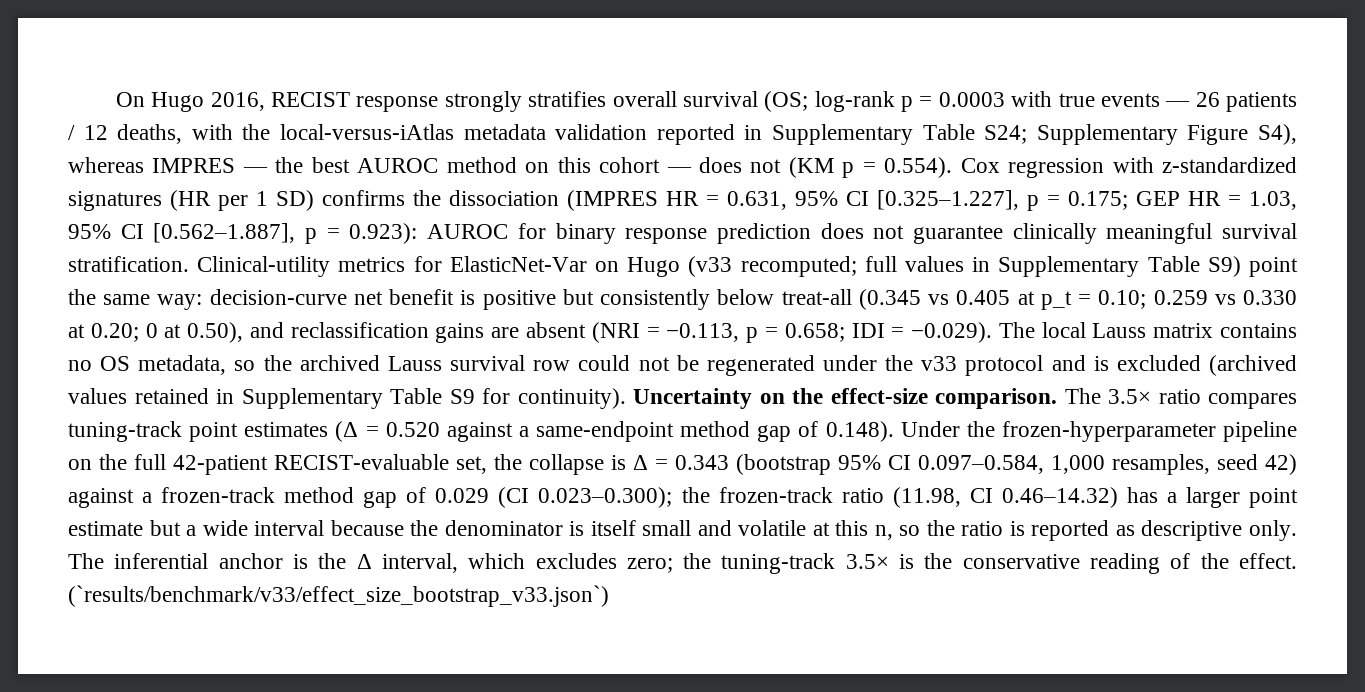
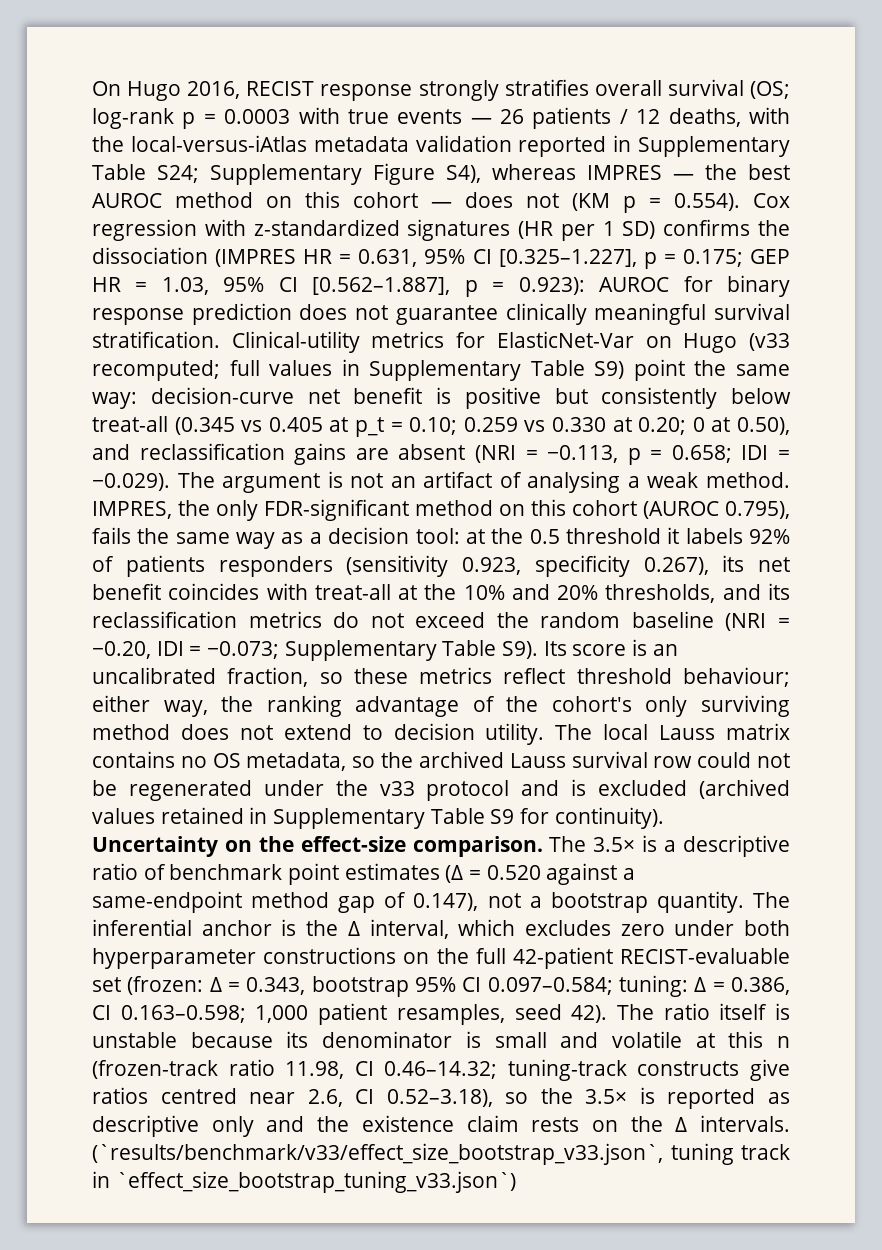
(1035, 330) none -> [222,471,790,493] [92,499,790,521] [92,527,790,549] [92,555,790,577] [92,583,790,603] [92,611,790,631] [92,639,678,661] [92,667,790,687] [92,695,791,717] [92,723,593,745] argument is not an artifact of analysing a weak method. IMPRES, the only FDR-significant method on this cohort (AUROC 0.795), fails the same way as a decision tool: at the 0.5 threshold it labels 92% of patients responders (sensitivity 0.923, specificity 0.267), its net benefit coincides with treat-all at the 10% and 20% thresholds, and its reclassification metrics do not exceed the random baseline (NRI = −0.20, IDI = −0.073; Supplementary Table S9). Its score is an uncalibrated fraction, so these metrics reflect threshold behaviour; either way, the ranking advantage of the cohort's only surviving method does not extend to decision utility. The
[1158,389,1297,409] [68,421,182,442] ratio compares tuning-track -> [642,835,791,857] [92,863,283,880] is a descriptive ratio of benchmark
[825,421,1297,442] [68,454,1297,475] [68,487,1299,508] [68,520,1297,541] 0.148). Under the frozen-hyperparameter pipeline on the full 42-patient RECIST-evaluable set, the collapse is Δ = 0.343 (bootstrap 95% CI 0.097–0.584, 1,000 resamples, seed 42) against a frozen-track method gap of 0.029 (CI 0.023–0.300); the frozen-track ratio (11.98, CI 0.46–14.32) has a larger point estimate but a wide interval because the denominator is itself small and volatile at this n, so the ratio is reported as descriptive only. -> [413,891,744,913] 0.147), not a bootstrap quantity.
[626,553,1297,574] [68,585,609,607] zero; the tuning-track 3.5× is the conservative reading of the effect. (`results/benchmark/v33/effect_size_bootstrap_v33.json`) -> [620,920,790,936] [92,947,791,969] [92,975,791,997] [92,1003,791,1025] [92,1031,791,1048] [92,1059,790,1081] [92,1087,790,1109] [92,1115,790,1137] [92,1143,790,1165] [92,1171,516,1193] zero under both hyperparameter constructions on the full 42-patient RECIST-evaluable set (frozen: Δ = 0.343, bootstrap 95% CI 0.097–0.584; tuning: Δ = 0.386, CI 0.163–0.598; 1,000 patient resamples, seed 42). The ratio itself is unstable because its denominator is small and volatile at this n (frozen-track ratio 11.98, CI 0.46–14.32; tuning-track constructs give ratios centred near 2.6, CI 0.52–3.18), so the 3.5× is reported as descriptive only and the existence claim rests on the Δ intervals. (`results/benchmark/v33/effect_size_bootstrap_v33.json`, tuning track in `effect_size_bootstrap_tuning_v33.json`)

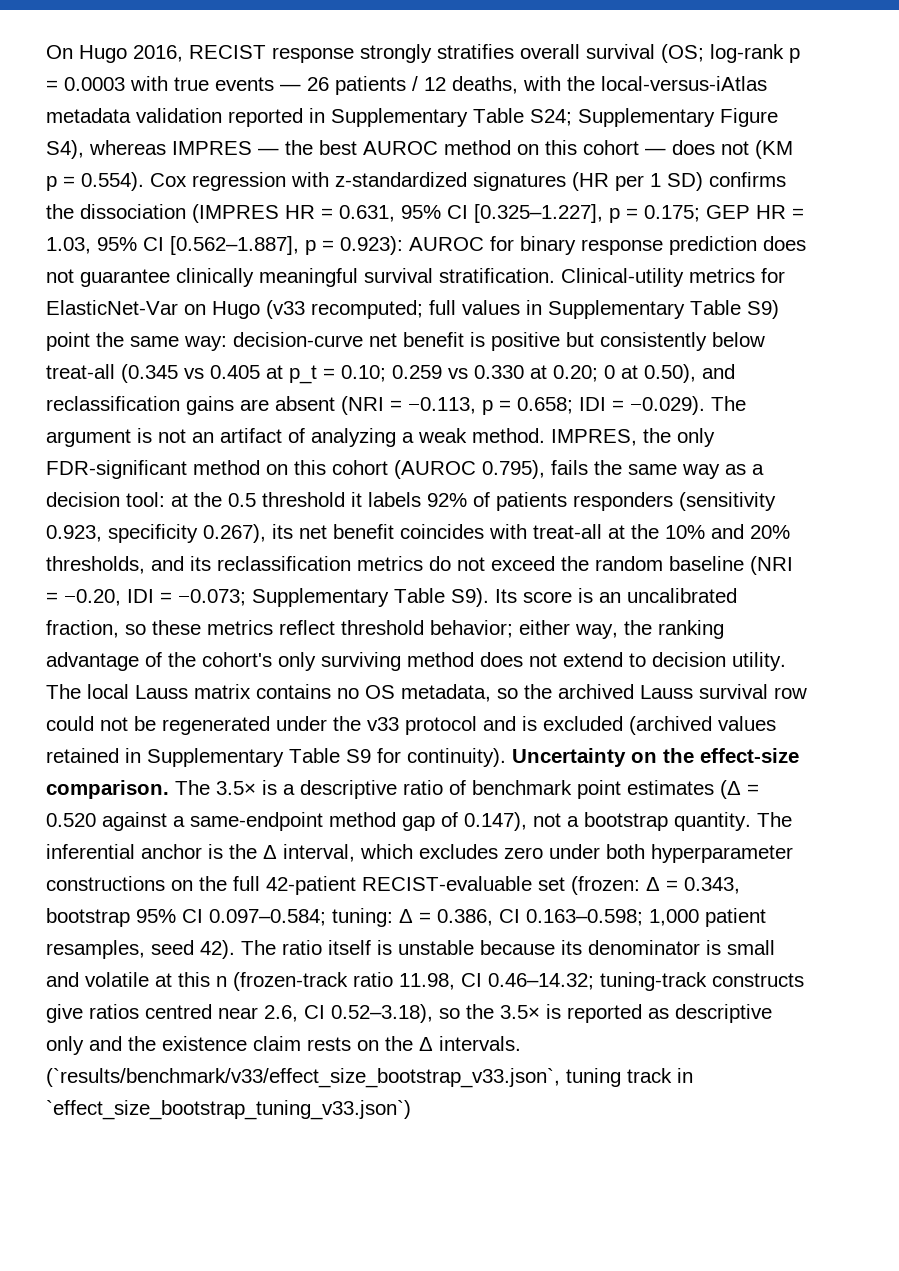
[527,471,621,493] analysing -> [311,428,396,447] analyzing
[683,667,790,687] behaviour; -> [430,620,513,638] behavior;

